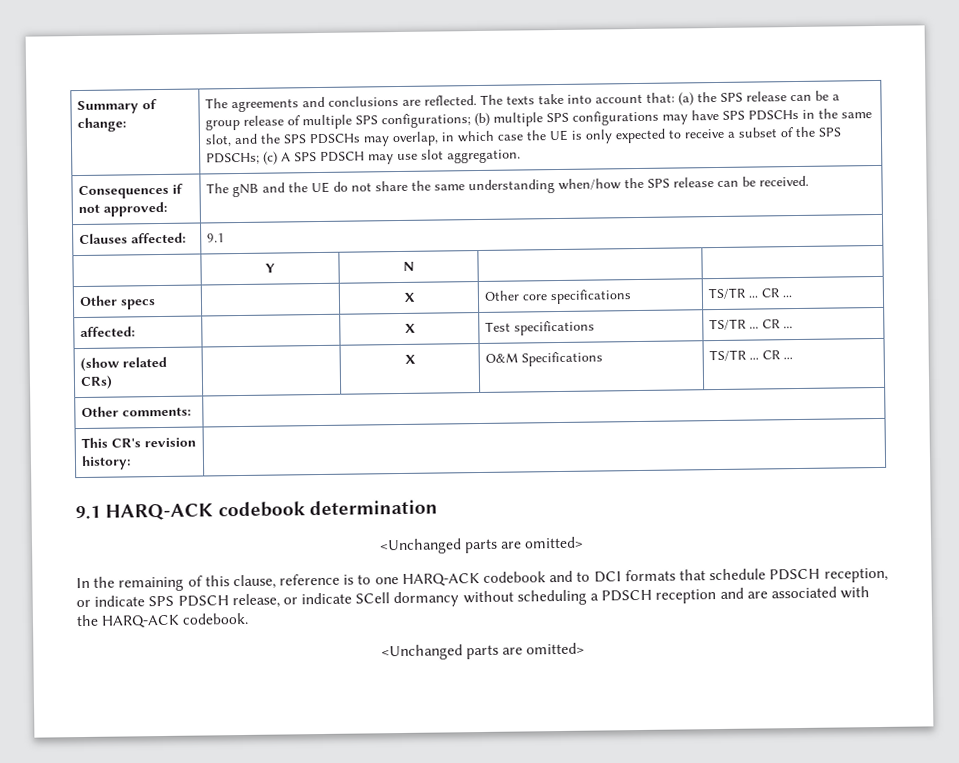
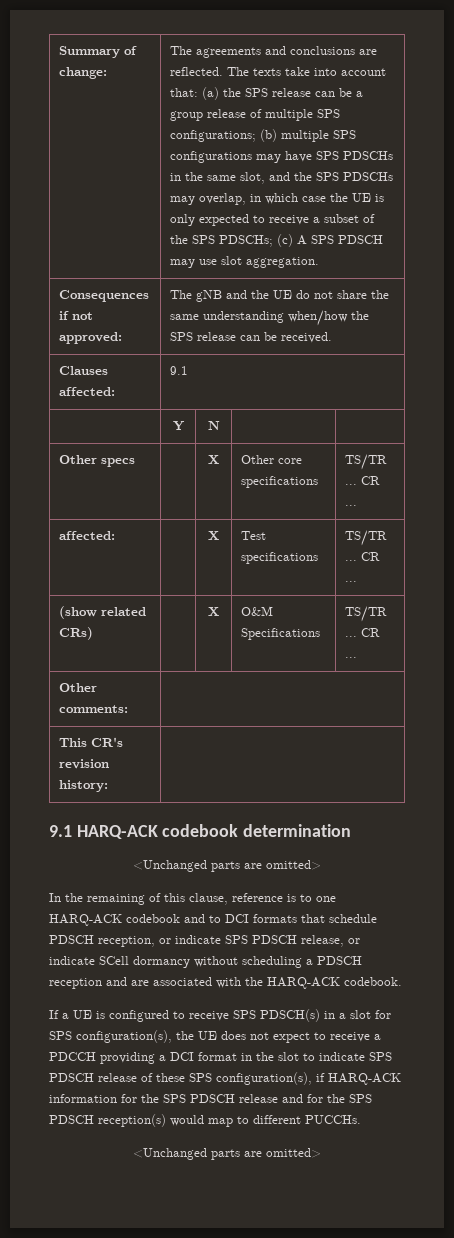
(250, 618) none -> [49,1009,391,1022] [49,1030,381,1043] [49,1052,392,1064] [49,1072,401,1085] [49,1094,372,1103] [49,1114,361,1127] // If a UE is configured to receive SPS PDSCH(s) in a slot for SPS configuration(s), the UE does not expect to receive a PDCCH providing a DCI format in the slot to indicate SPS PDSCH release of these SPS configuration(s), if HARQ-ACK information for the SPS PDSCH release and for the SPS PDSCH reception(s) would map to different PUCCHs.

